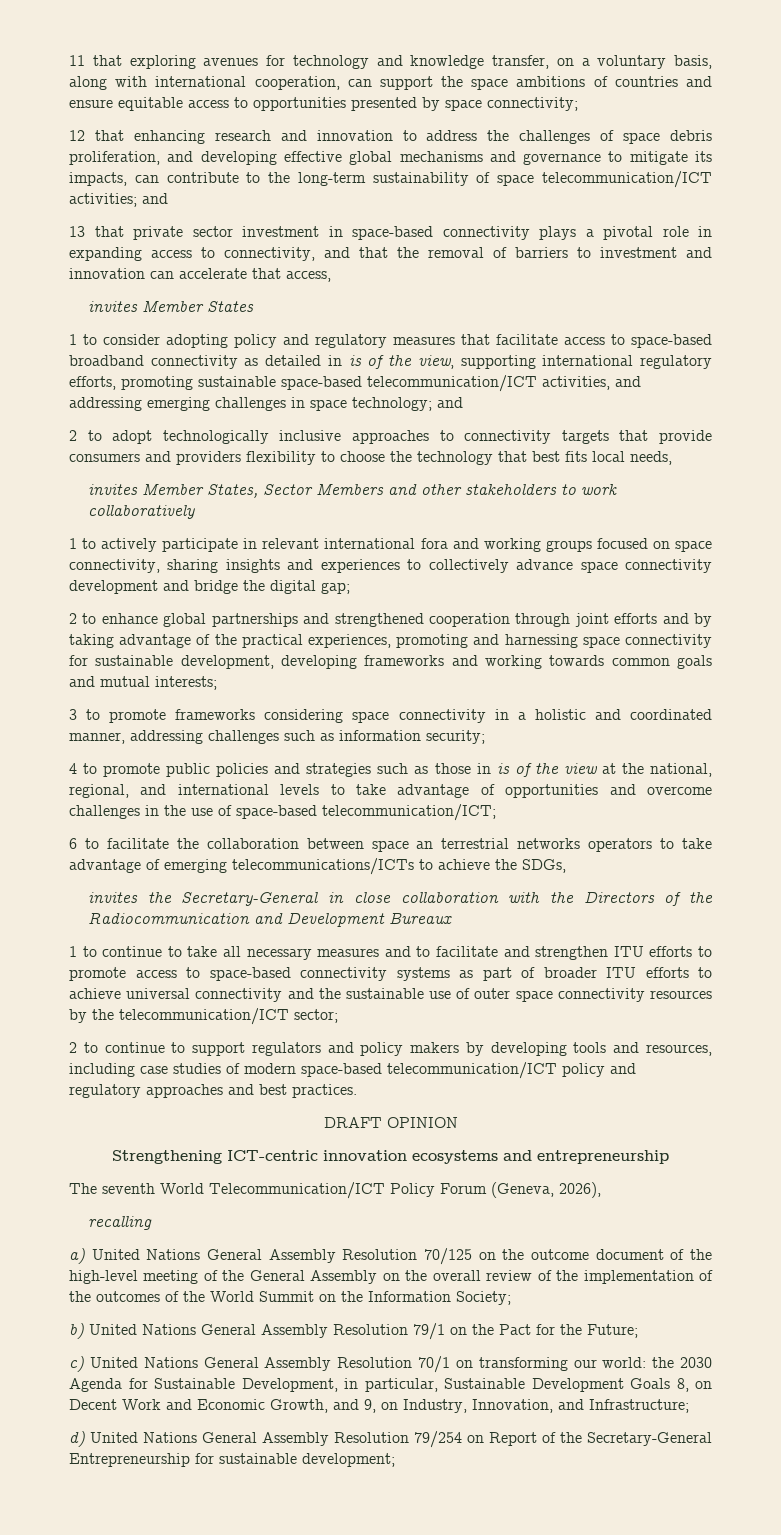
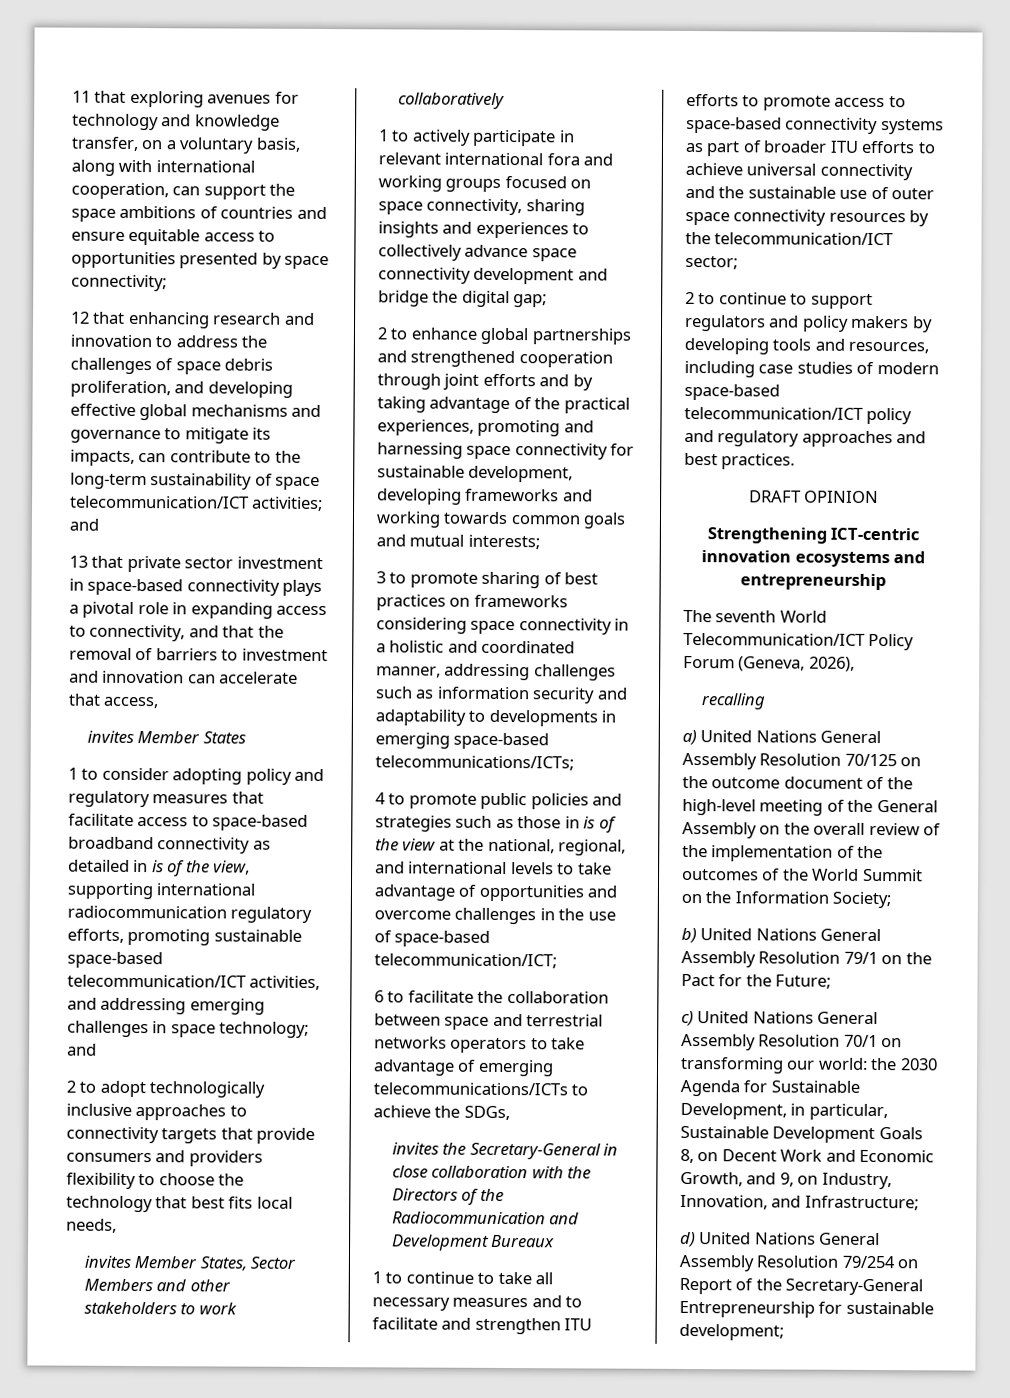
(634, 360) none -> [67,905,227,919] radiocommunication
(167, 716) none -> [481,571,599,589] [376,594,471,611] sharing of best practices on
[426,730,485,744] security; -> [532,687,628,704] [375,709,617,727] [375,732,550,750] [375,755,574,771] security and adaptability to developments in emerging space-based telecommunications/ICTs;
[416,841,434,849] an -> [492,1013,523,1027] and

